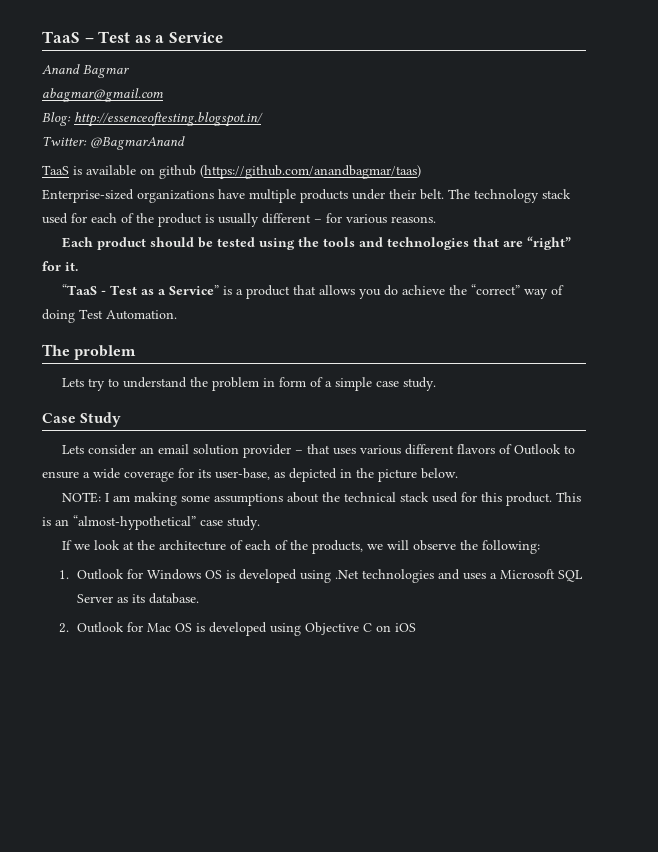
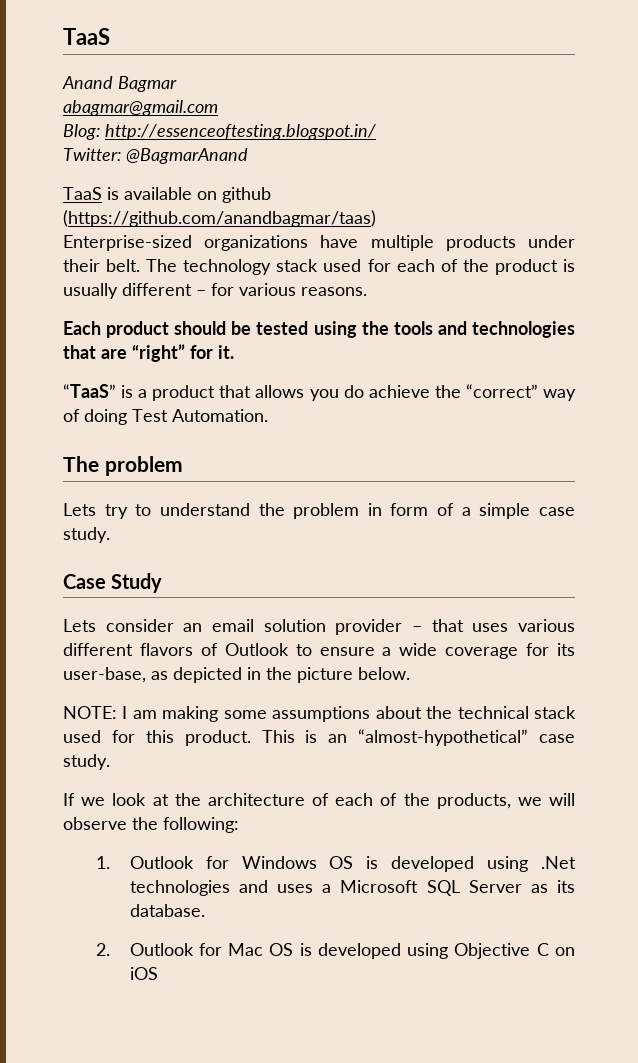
[42,31,223,43] TaaS – Test as a Service -> [63,28,110,45] TaaS
[62,284,220,295] “TaaS - Test as a Service” -> [63,384,116,398] “TaaS”

